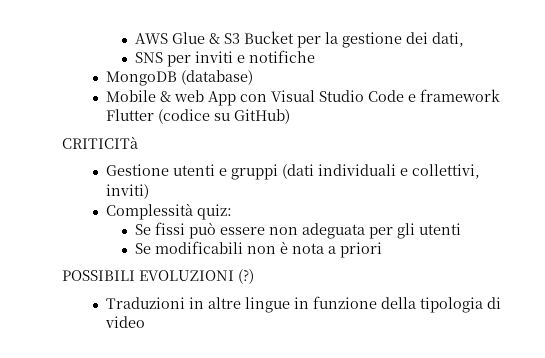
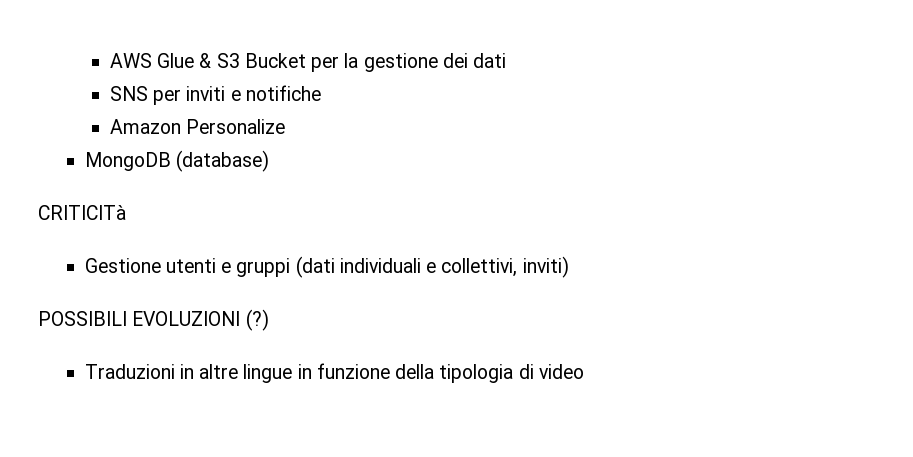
[431,32,464,47] dati, -> [473,53,507,68] dati
(315, 56) none -> [109,119,285,134] // Amazon Personalize
[106,89,501,106] [106,109,291,124] // Mobile & web App con Visual Studio Code e framework Flutter (codice su GitHub) -> (269, 161) none
[106,203,233,220] [134,222,461,239] [134,241,382,258] // Complessità quiz: // Se fissi può essere non adeguata per gli utenti // Se modificabili non è nota a priori -> (569, 267) none

